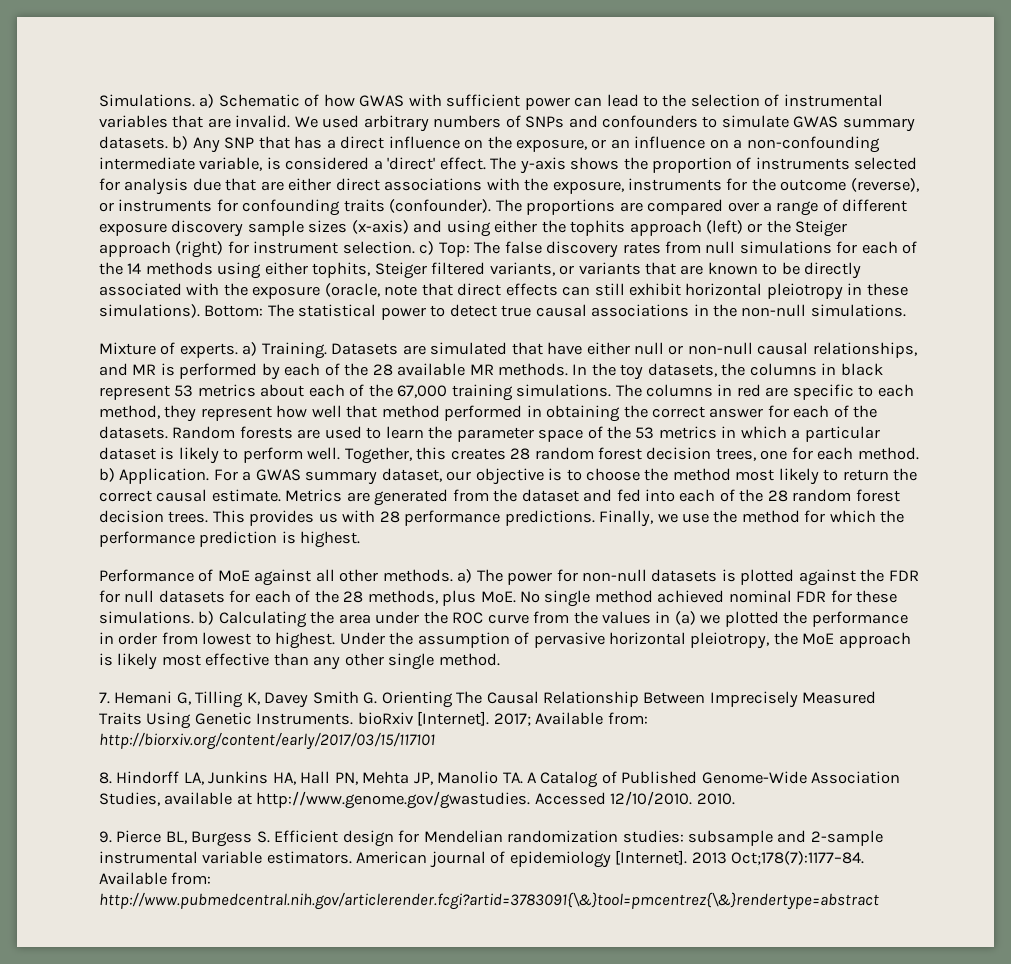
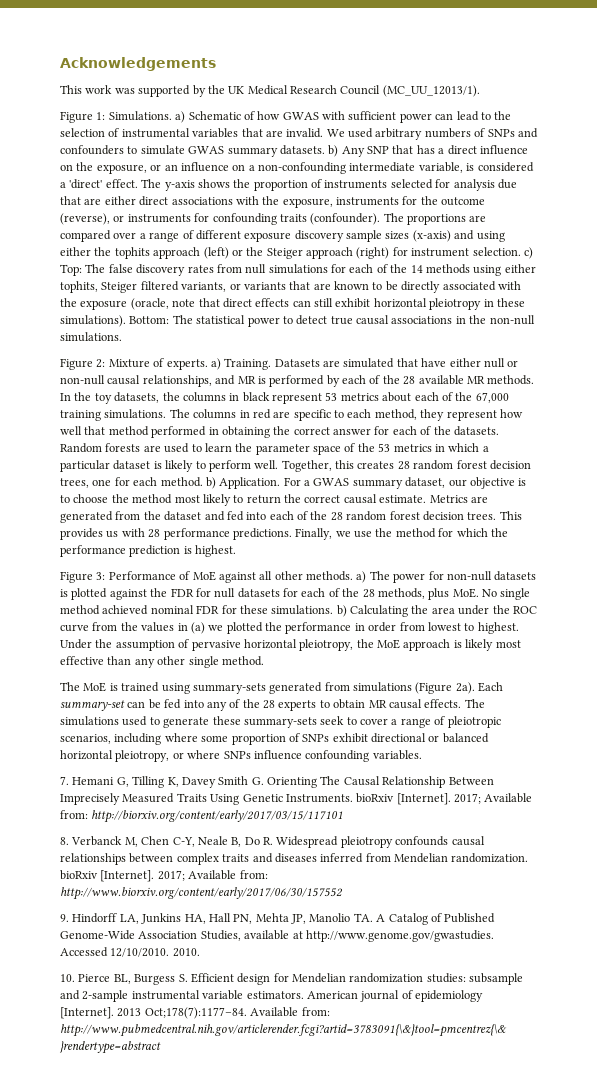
(99, 100) none -> [60,57,216,71] [60,85,480,97] [60,111,106,123] Acknowledgements // This work was supported by the UK Medical Research Council (MC_UU_12013/1). // Figure 1:
(906, 310) none -> [60,358,106,370] Figure 2:
(361, 539) none -> [60,571,106,583] Figure 3:
(500, 659) none -> [60,682,504,694] [60,699,485,711] [60,716,501,728] [60,733,489,745] [60,750,422,762] // The MoE is trained using summary-sets generated from simulations (Figure 2a). Each summary-set can be fed into any of the 28 experts to obtain MR causal effects. The simulations used to generate these summary-sets seek to cover a range of pleiotropic scenarios, including where some proportion of SNPs exhibit directional or balanced horizontal pleiotropy, or where SNPs influence confounding variables.
(112, 778) none -> [71,836,485,848] [60,853,529,865] [60,870,268,882] [60,887,343,900] [60,914,69,922] Verbanck M, Chen C-Y, Neale B, Do R. Widespread pleiotropy confounds causal relationships between complex traits and diseases inferred from Mendelian randomization. bioRxiv [Internet]. 2017; Available from: http://www.biorxiv.org/content/early/2017/06/30/157552 // 9.
[99,831,112,843] 9. -> [60,974,75,982] 10.

